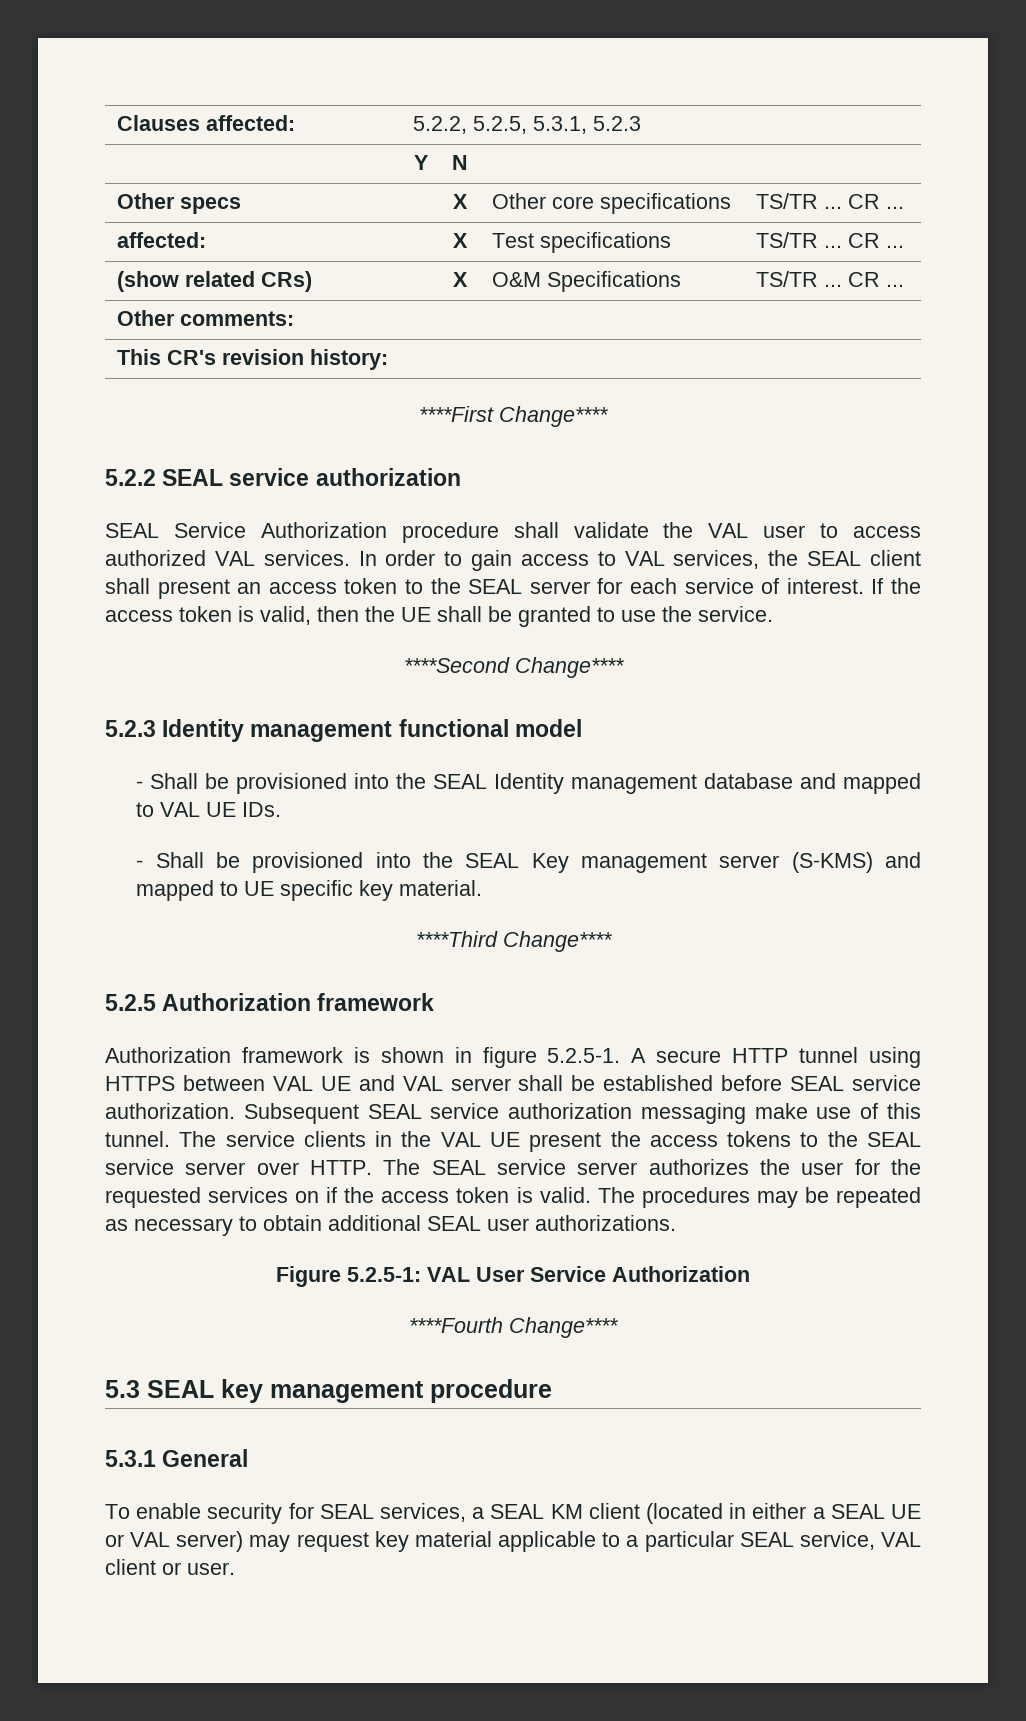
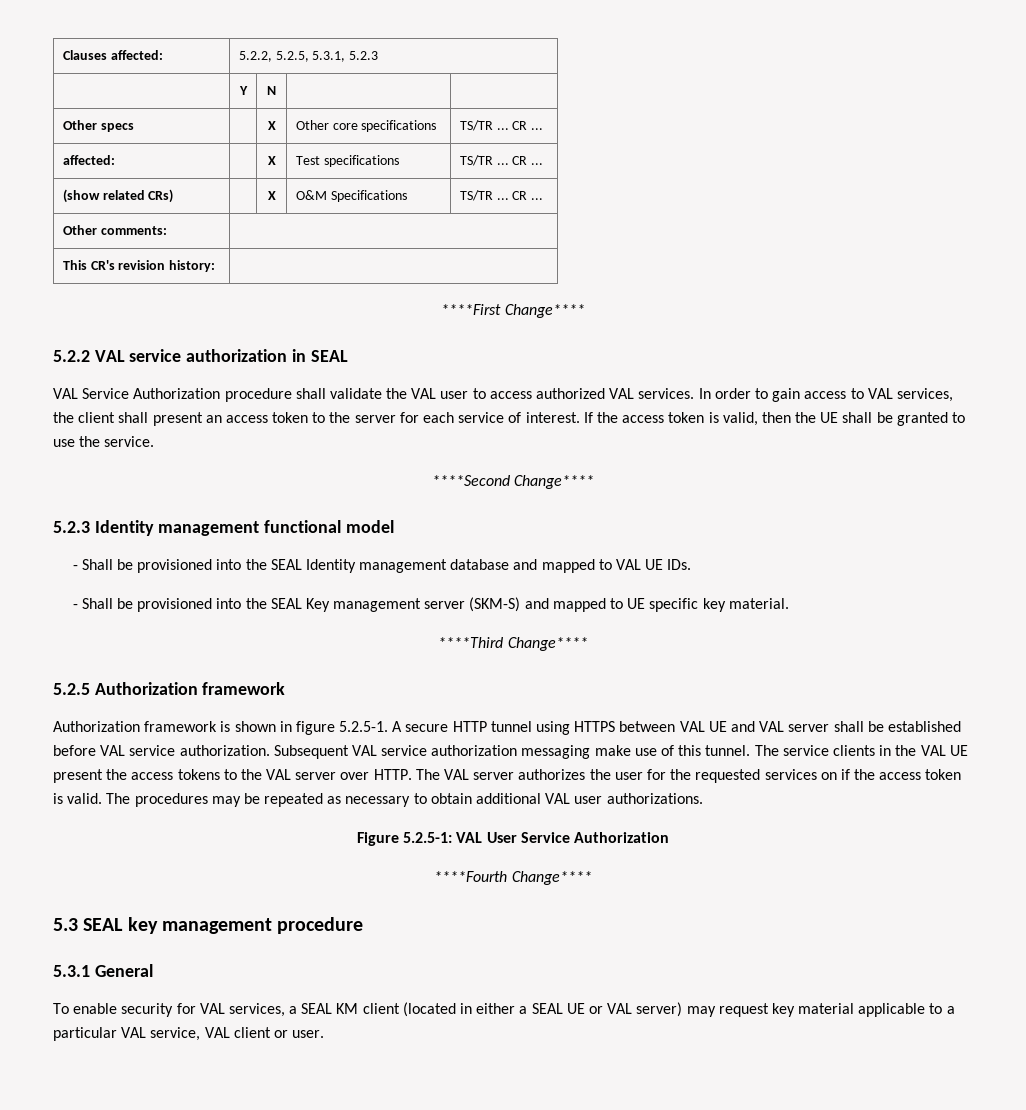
[162,468,461,486] [105,523,159,538] SEAL service authorization // SEAL -> [94,349,348,362] [53,388,78,399] VAL service authorization in SEAL // VAL
[807,551,862,566] SEAL -> (74, 417) none
[468,579,523,594] SEAL -> (351, 417) none
[791,852,873,873] (S-KMS) -> [469,597,521,612] (SKM-S)
[790,1076,845,1091] SEAL -> [100,745,126,756] VAL
[367,1104,422,1119] SEAL -> [351,745,377,756] VAL
[867,1132,922,1147] [105,1159,174,1175] SEAL service -> [266,769,292,780] VAL
[431,1159,566,1175] SEAL service -> [444,769,470,780] VAL
[427,1216,481,1231] SEAL -> [545,793,571,804] VAL
[319,1504,374,1519] SEAL -> [199,1003,225,1014] VAL
[739,1532,794,1547] SEAL -> [121,1027,147,1038] VAL

